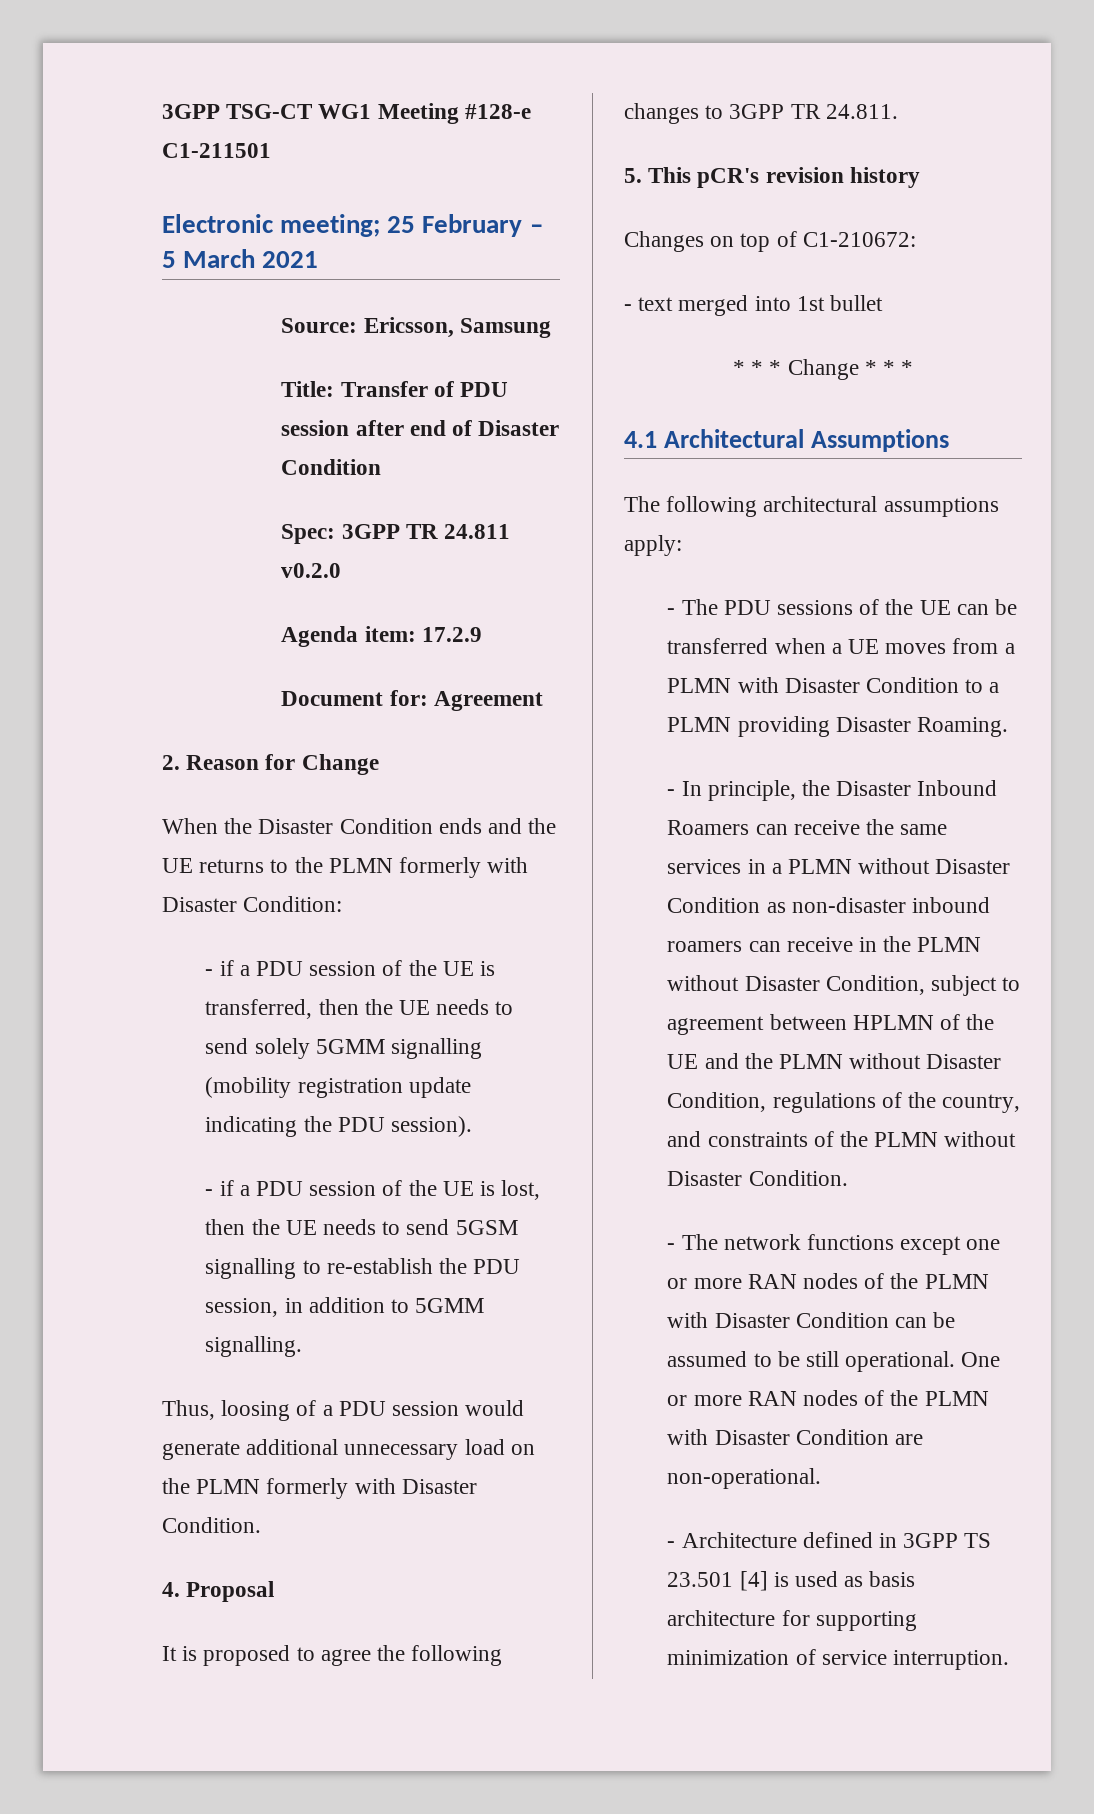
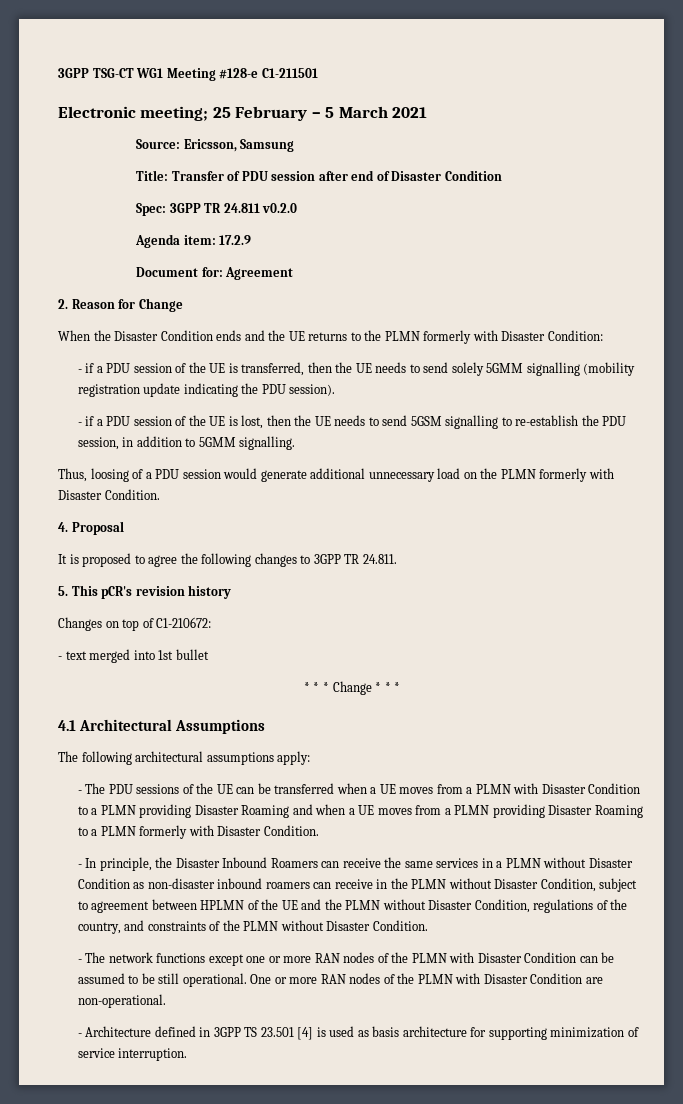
[917,717,1009,737] Roaming. -> [241,804,643,818] [77,825,319,839] Roaming and when a UE moves from a PLMN providing Disaster Roaming to a PLMN formerly with Disaster Condition.

